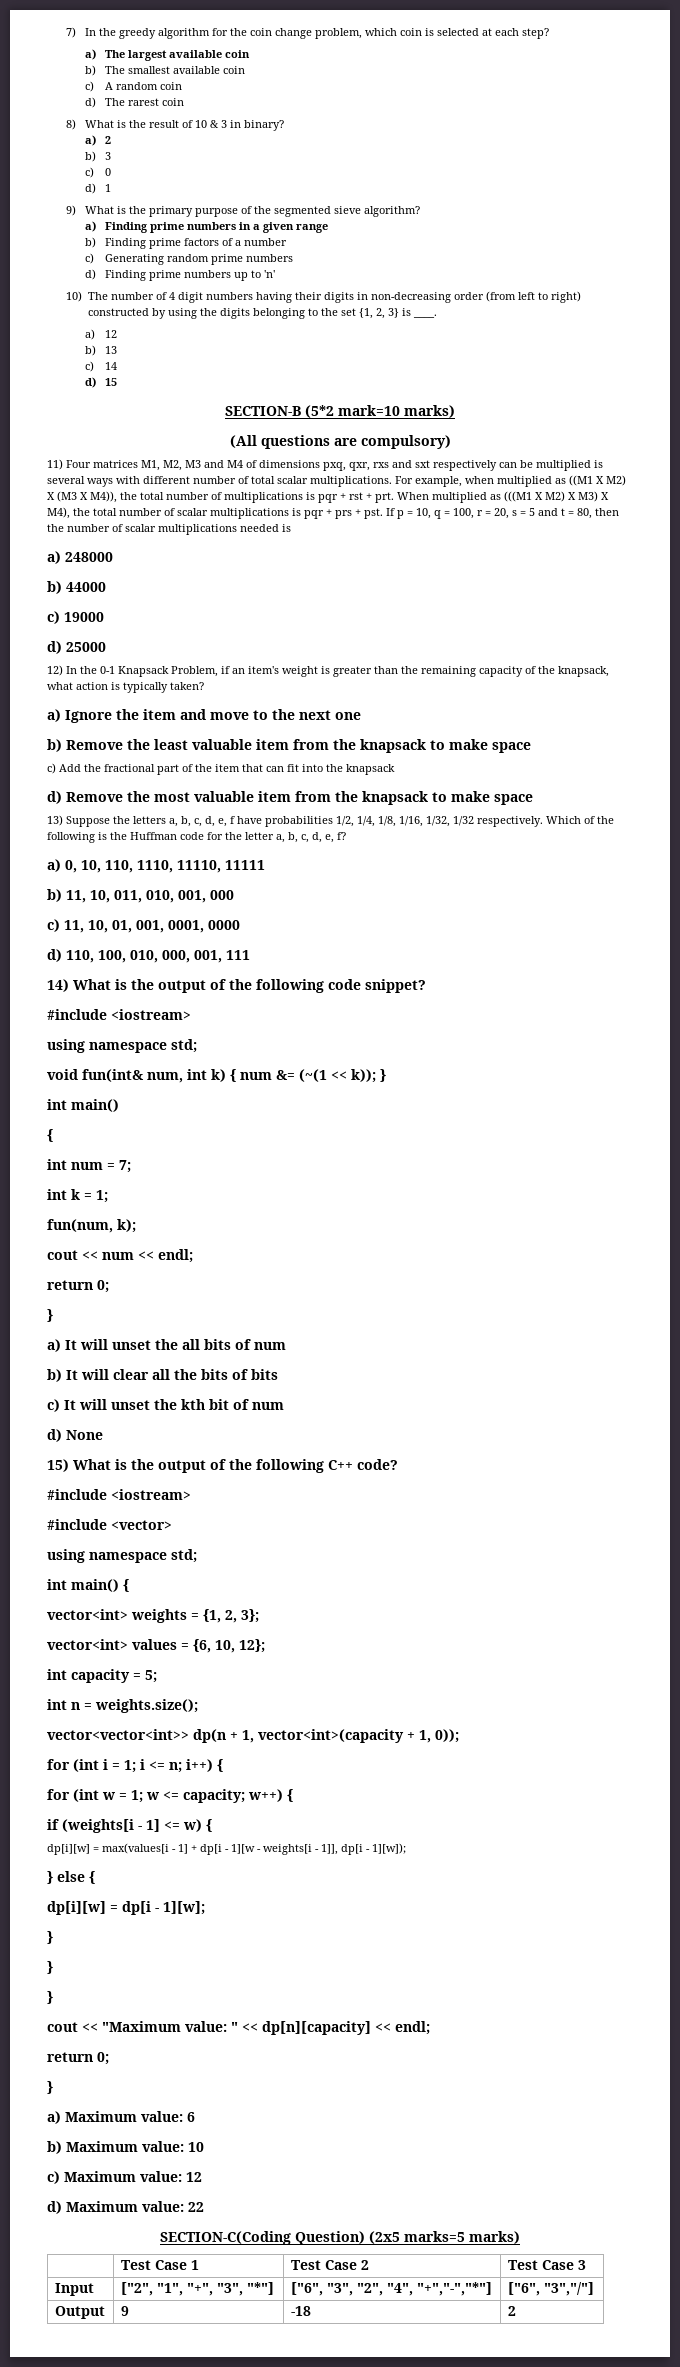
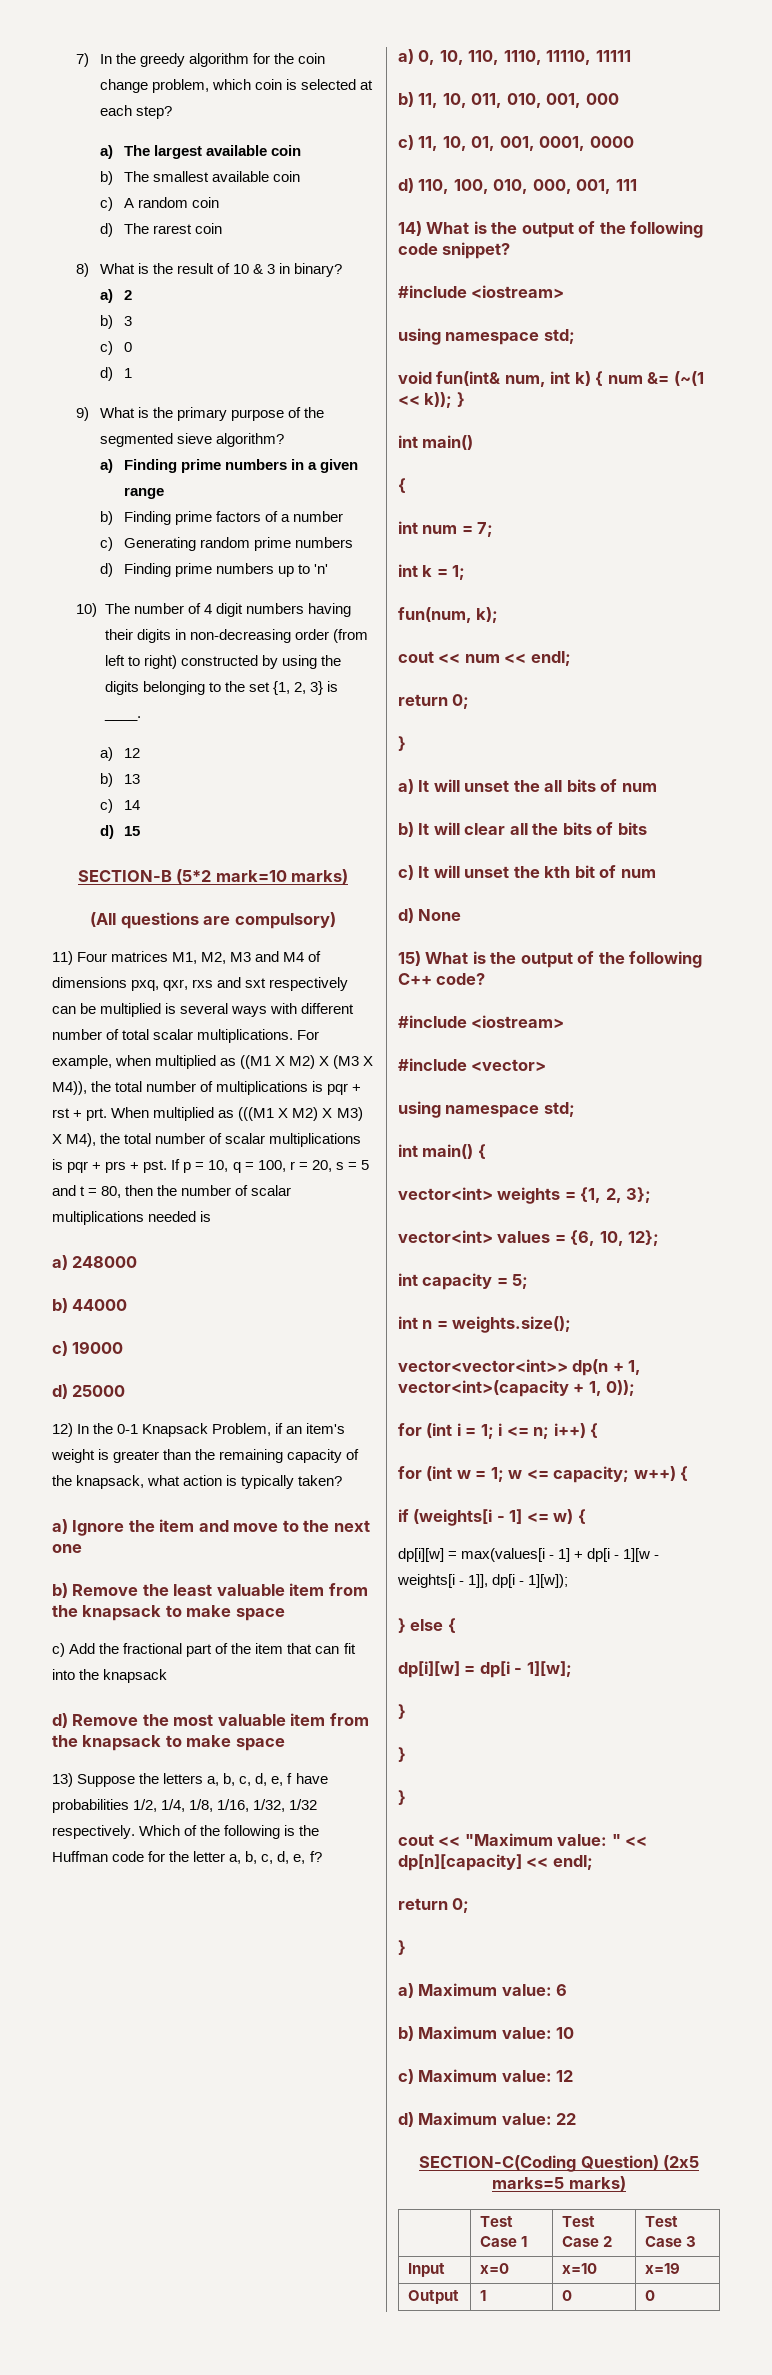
[120,2282,274,2296] [290,2282,492,2296] [507,2282,594,2296] [54,2306,105,2319] [120,2306,129,2316] [290,2306,311,2316] [507,2306,516,2316] ["2", "1", "+", "3", "*"] | ["6", "3", "2", "4", "+","-","*"] | ["6", "3","/"] // Output | 9 | -18 | 2 -> [480,2263,510,2274] [562,2263,598,2274] [645,2263,681,2274] [408,2290,460,2304] [480,2290,487,2301] [562,2290,573,2301] [645,2290,656,2301] x=0 | x=10 | x=19 // Output | 1 | 0 | 0

